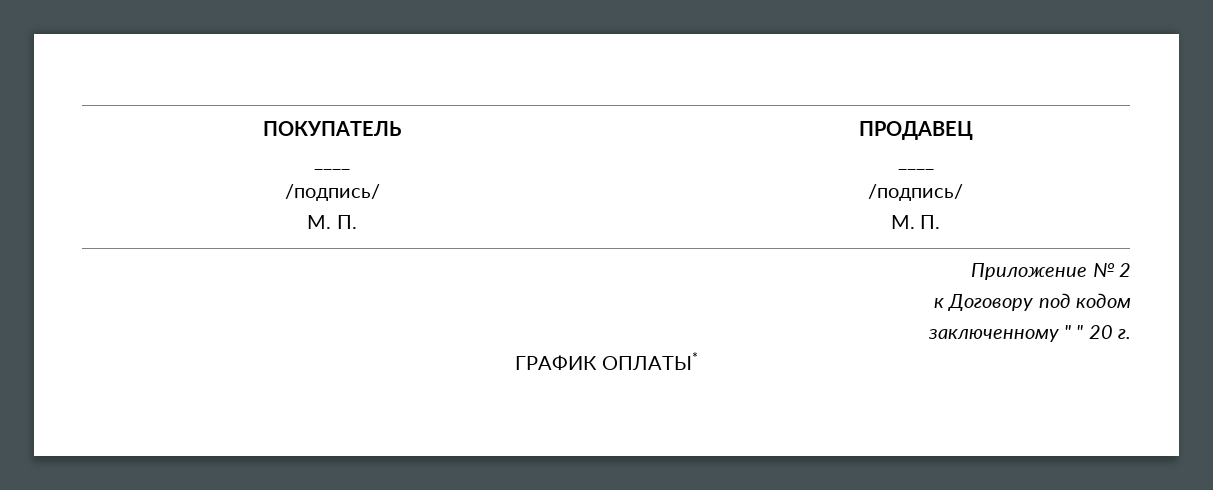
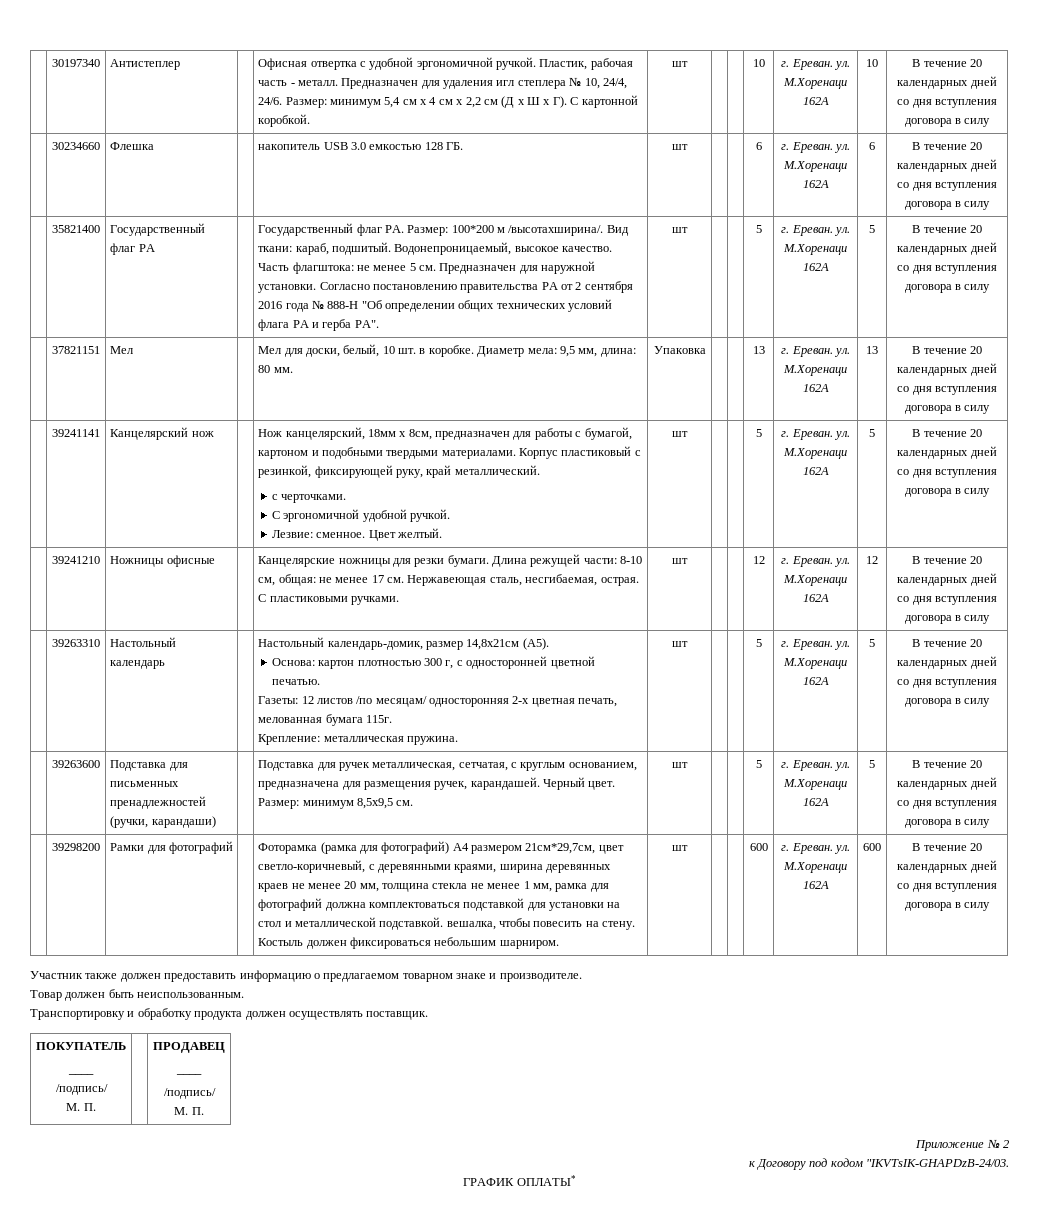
(263, 128) none -> [52,59,100,67] [110,59,181,70] [258,57,633,70] [258,77,627,89] [258,95,638,108] [258,114,311,127] [672,61,688,67] [752,59,765,67] [781,59,850,70] [783,78,847,89] [802,97,829,105] [866,59,878,67] [912,59,982,67] [897,76,997,89] [897,99,997,108] [904,118,991,127] [52,142,100,150] [110,142,155,150] [258,142,463,150] [672,144,688,150] [755,142,762,150] [781,142,850,153] [783,161,847,172] [802,180,829,188] [869,142,875,150] [912,142,982,150] [897,159,997,172] [897,182,997,191] [904,201,991,210] [52,225,100,233] [110,223,206,236] [110,243,155,255] [258,223,629,236] [258,242,612,255] [258,261,596,274] [258,281,633,293] [258,299,613,312] [258,319,379,331] [672,227,688,233] [755,225,762,233] [781,225,850,236] [783,244,847,255] [802,263,829,271] [869,225,875,233] [912,225,982,233] [897,242,997,255] [897,265,997,274] [904,284,991,293] [52,346,100,354] [110,346,134,354] [258,344,636,357] [258,365,293,373] [653,346,706,354] [752,346,765,354] [781,346,850,357] [783,365,847,376] [802,384,829,392] [866,346,878,354] [912,346,982,354] [897,363,997,376] [897,386,997,395] [904,405,991,414] [52,429,100,437] [110,427,214,440] [258,427,632,440] [258,446,641,459] [258,465,540,478] [271,494,347,503] [271,509,450,522] [271,528,442,541] [672,431,688,437] [755,429,762,437] [781,429,850,440] [783,448,847,459] [802,467,829,475] [869,429,875,437] [912,429,982,437] [897,446,997,459] [897,469,997,478] [904,488,991,497] [52,556,100,564] [110,555,215,567] [258,554,643,567] [258,574,639,586] [258,594,399,605] [672,558,688,564] [752,556,765,564] [781,556,850,567] [783,575,847,586] [802,594,829,602] [866,556,878,564] [912,556,982,564] [897,573,997,586] [897,596,997,605] [904,615,991,624] [52,639,100,647] [110,637,177,647] [110,660,166,669] [258,637,549,650] [271,656,595,669] [271,679,320,685] [258,696,618,707] [258,714,392,726] [258,734,458,745] [672,641,688,647] [755,639,762,647] [781,639,850,650] [783,658,847,669] [802,677,829,685] [869,639,875,647] [912,639,982,647] [897,656,997,669] [897,679,997,688] [904,698,991,707] [52,760,100,768] [110,760,188,771] [110,781,180,787] [110,796,207,809] [110,816,216,828] [258,760,637,771] [258,777,616,790] [258,798,414,809] [672,762,688,768] [755,760,762,768] [781,760,850,771] [783,779,847,790] [802,798,829,806] [869,760,875,768] [912,760,982,768] [897,777,997,790] [897,800,997,809] [904,819,991,828] [52,843,100,851] [110,841,233,854] [258,841,624,854] [258,860,611,873] [258,881,609,892] [258,898,621,911] [258,917,636,930] [258,937,559,949] [672,845,688,851] [749,843,768,851] [781,843,850,854] [783,862,847,873] [802,881,829,889] [863,843,881,851] [912,843,982,851] [897,860,997,873] [897,883,997,892] [904,902,991,911] [30,970,582,982] [30,989,245,1001] [30,1008,429,1020] | 30197340 | Антистеплер | | Офисная отвертка с удобной эргономичной ручкой. Пластик, рабочая часть - металл. Предназначен для удаления игл степлера № 10, 24/4, 24/6. Размер: минимум 5,4 см х 4 см х 2,2 см (Д х Ш х Г). С картонной коробкой. | шт | | | 10 | г. Ереван. ул. М.Хоренаци 162А | 10 | В течение 20 календарных дней со дня вступления договора в силу // | 30234660 | Флешка | | накопитель USB 3.0 емкостью 128 ГБ. | шт | | | 6 | г. Ереван. ул. М.Хоренаци 162А | 6 | В течение 20 календарных дней со дня вступления договора в силу // | 35821400 | Государственный флаг РА | | Государственный флаг РА. Размер: 100*200 м /высотаxширина/. Вид ткани: караб, подшитый. Водонепроницаемый, высокое качество. Часть флагштока: не менее 5 см. Предназначен для наружной установки. Согласно постановлению правительства РА от 2 сентября 2016 года № 888-Н "Об определении общих технических условий флага РА и герба РА". | шт | | | 5 | г. Ереван. ул. М.Хоренаци 162А | 5 | В течение 20 календарных дней со дня вступления договора в силу // | 37821151 | Мел | | Мел для доски, белый, 10 шт. в коробке. Диаметр мела: 9,5 мм, длина: 80 мм. | Упаковка | | | 13 | г. Ереван. ул. М.Хоренаци 162А | 13 | В течение 20 календарных дней со дня вступления договора в силу // | 39241141 | Канцелярский нож | | Нож канцелярский, 18мм х 8см, предназначен для работы с бумагой, картоном и подобными твердыми материалами. Корпус пластиковый с резинкой, фиксирующей руку, край металлический. // с черточками. // С эргономичной удобной ручкой. // Лезвие: сменное. Цвет желтый. | шт | | | 5 | г. Ереван. ул. М.Хоренаци 162А | 5 | В течение 20 календарных дней со дня вступления договора в силу // | 39241210 | Ножницы офисные | | Канцелярские ножницы для резки бумаги. Длина режущей части: 8-10 см, общая: не менее 17 см. Нержавеющая сталь, несгибаемая, острая. С пластиковыми ручками. | шт | | | 12 | г. Ереван. ул. М.Хоренаци 162А | 12 | В течение 20 календарных дней со дня вступления договора в силу // | 39263310 | Настольный календарь | | Настольный календарь-домик, размер 14,8х21см (А5). // Основа: картон плотностью 300 г, с односторонней цветной печатью. // Газеты: 12 листов /по месяцам/ односторонняя 2-х цветная печать, мелованная бумага 115г. // Крепление: металлическая пружина. | шт | | | 5 | г. Ереван. ул. М.Хоренаци 162А | 5 | В течение 20 календарных дней со дня вступления договора в силу // | 39263600 | Подставка для письменных пренадлежностей (ручки, карандаши) | | Подставка для ручек металлическая, сетчатая, с круглым основанием, предназначена для размещения ручек, карандашей. Черный цвет. Размер: минимум 8,5х9,5 см. | шт | | | 5 | г. Ереван. ул. М.Хоренаци 162А | 5 | В течение 20 календарных дней со дня вступления договора в силу // | 39298200 | Рамки для фотографий | | Фоторамка (рамка для фотографий) А4 размером 21см*29,7см, цвет светло-коричневый, с деревянными краями, ширина деревянных краев не менее 20 мм, толщина стекла не менее 1 мм, рамка для фотографий должна комплектоваться подставкой для установки на стол и металлической подставкой. вешалка, чтобы повесить на стену. Костыль должен фиксироваться небольшим шарниром. | шт | | | 600 | г. Ереван. ул. М.Хоренаци 162А | 600 | В течение 20 календарных дней со дня вступления договора в силу // Участник также должен предоставить информацию о предлагаемом товарном знаке и производителе. // Товар должен быть неиспользованным. // Транспортировку и обработку продукта должен осуществлять поставщик. //
[927,325,1132,342] // заключенному " " 20 г. -> [866,1159,1009,1167] "IKVTsIK-GHAPDzB-24/03.

